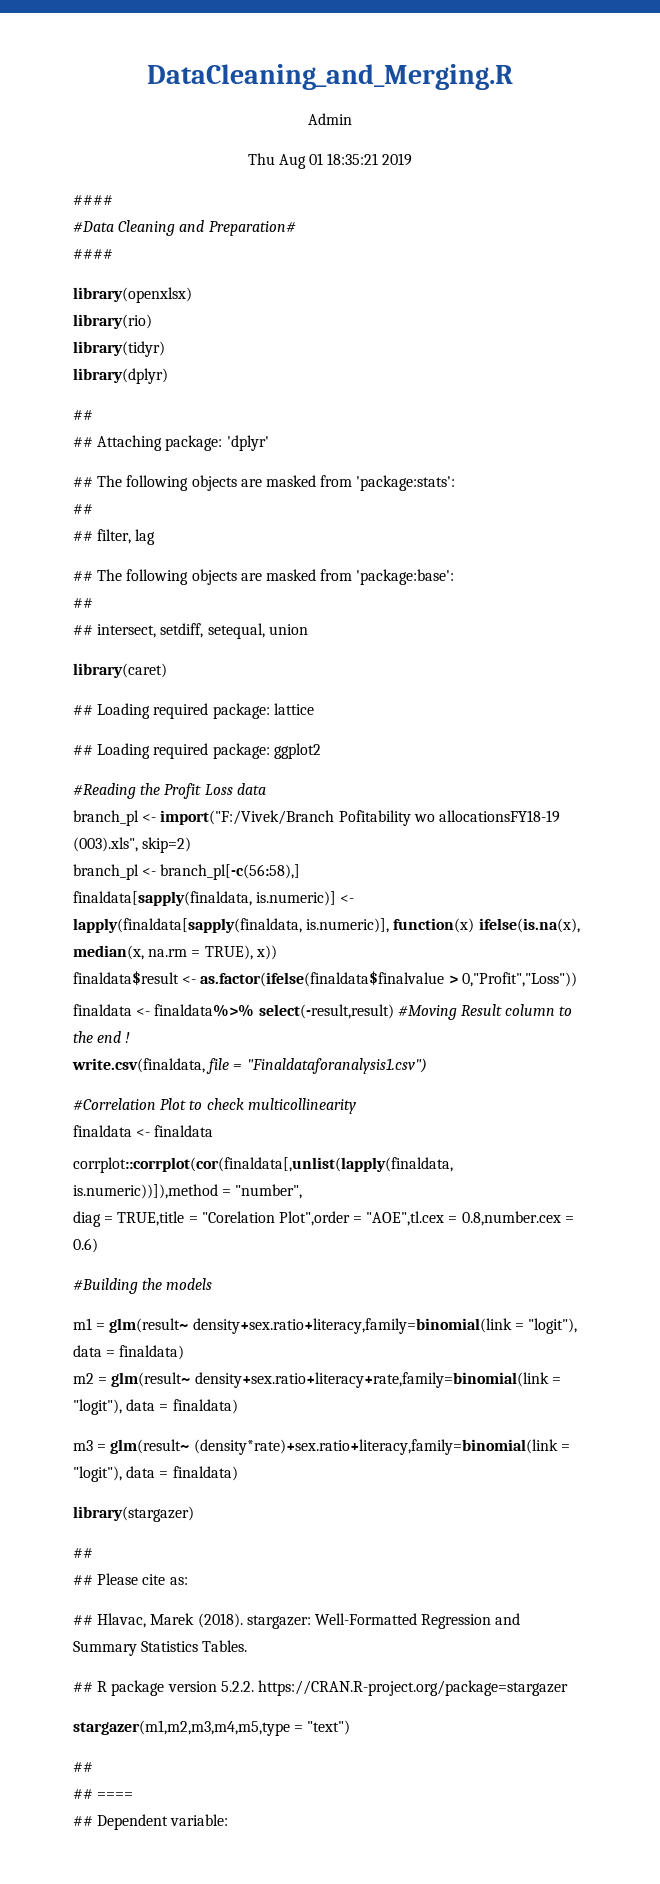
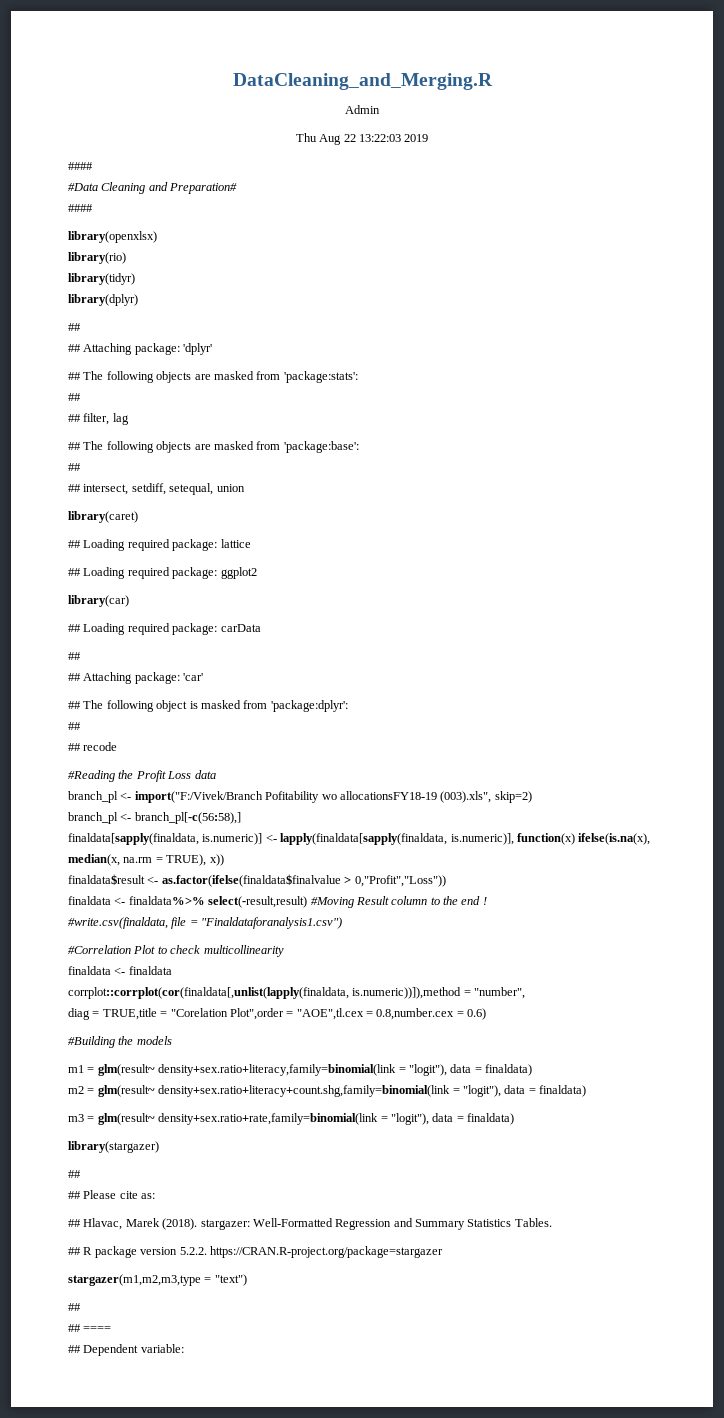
[309,153,379,165] 01 18:35:21 -> [343,134,401,142] 22 13:22:03
(321, 751) none -> [68,595,129,607] [68,623,261,635] [68,652,81,660] [68,672,204,684] [68,700,348,712] [68,722,81,730] [68,742,118,751] // library(car) // ## Loading required package: carData // ## // ## Attaching package: 'car' // ## The following object is masked from 'package:dplyr': // ## // ## recode
[72,1058,205,1073] write.csv(finaldata, -> [68,917,168,929] #write.csv(finaldata,
[194,1372,549,1388] density+sex.ratio+literacy+rate,family=binomial(link -> [158,1085,451,1097] density+sex.ratio+literacy+count.shg,family=binomial(link
[193,1439,558,1455] (density*rate)+sex.ratio+literacy,family=binomial(link -> [158,1113,379,1125] density+sex.ratio+rate,family=binomial(link
[73,1720,290,1736] stargazer(m1,m2,m3,m4,m5,type -> [68,1274,201,1286] stargazer(m1,m2,m3,type

